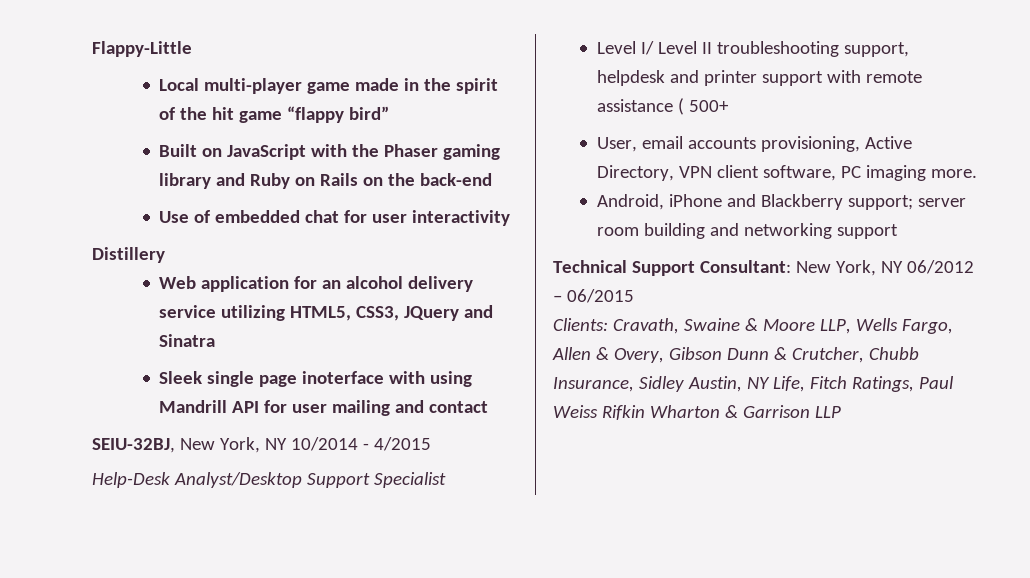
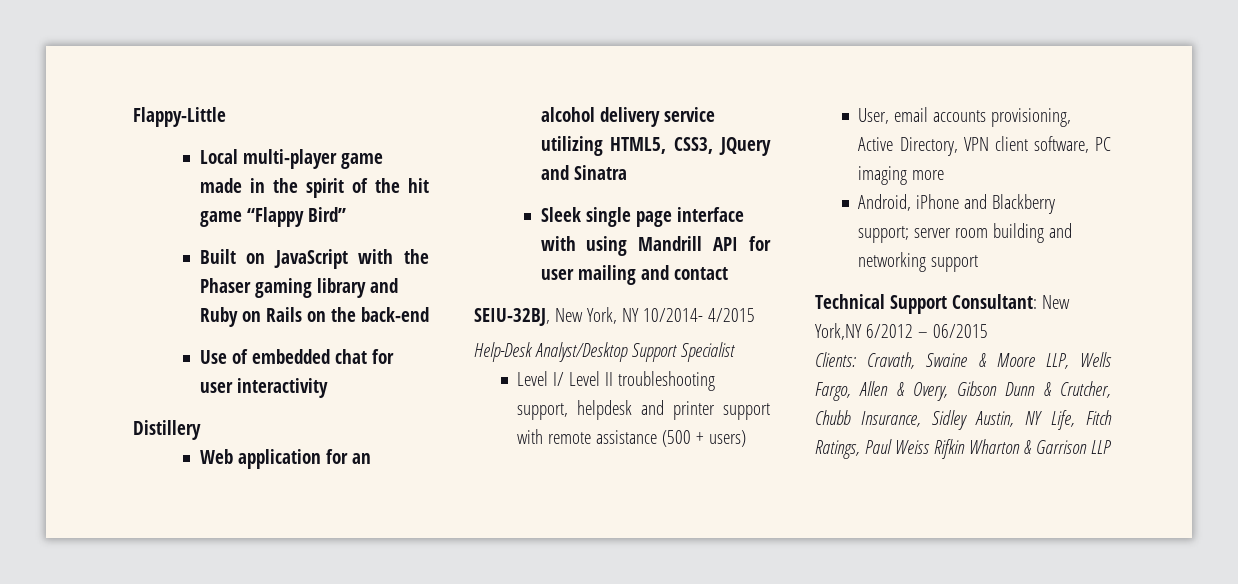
[287,106,390,123] “flappy bird” -> [246,207,346,227] “Flappy Bird”
[302,371,385,384] inoterface -> [676,207,744,222] interface
[290,437,369,451] 10/2014 - -> [642,308,703,322] 10/2014-
[677,98,729,115] ( 500+ -> [662,430,747,447] (500 + users)
[930,169,977,178] more. -> [912,170,945,180] more
[835,260,974,276] York, NY 06/2012 -> [815,323,913,340] York,NY 6/2012

